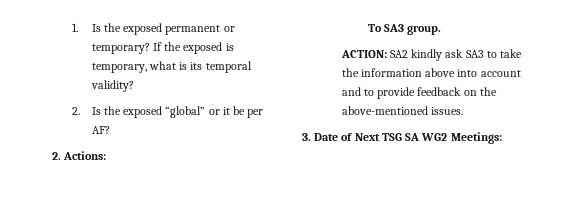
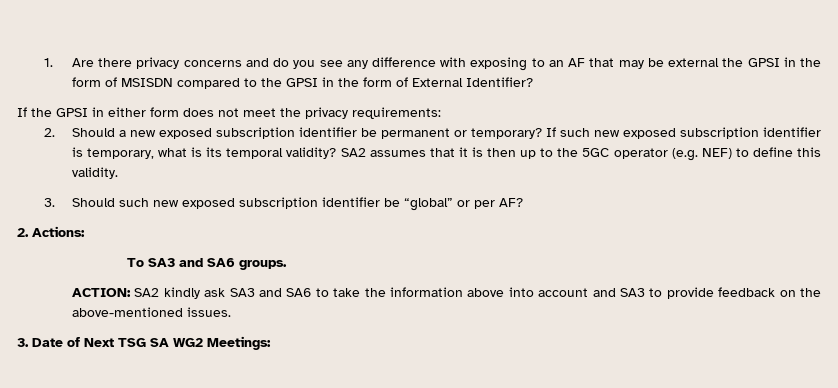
[91,23,235,35] [91,42,223,54] Is the exposed permanent or temporary? If the exposed -> [71,57,821,71] [71,77,533,89] [17,107,441,119] [44,127,821,139] Are there privacy concerns and do you see any difference with exposing to an AF that may be external the GPSI in the form of MSISDN compared to the GPSI in the form of External Identifier? // If the GPSI in either form does not meet the privacy requirements: // 2. Should a new exposed subscription identifier be permanent or temporary? If such new exposed subscription identifier
[71,106,246,118] // 2. Is the exposed “global” or it be -> [340,147,821,161] [71,167,118,179] [44,197,470,211] SA2 assumes that it is then up to the 5GC operator (e.g. NEF) to define this validity. // 3. Should such new exposed subscription identifier be “global” or
[407,25,442,35] group. -> [178,258,287,270] and SA6 groups.
(484, 54) none -> [258,288,312,297] and SA6
(361, 91) none -> [619,288,645,297] SA3

